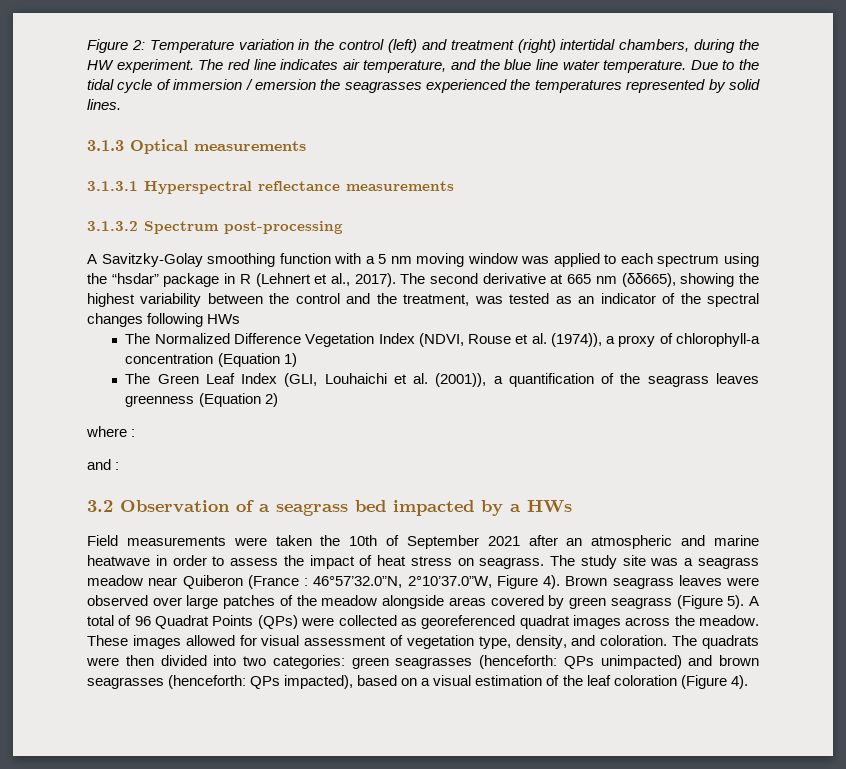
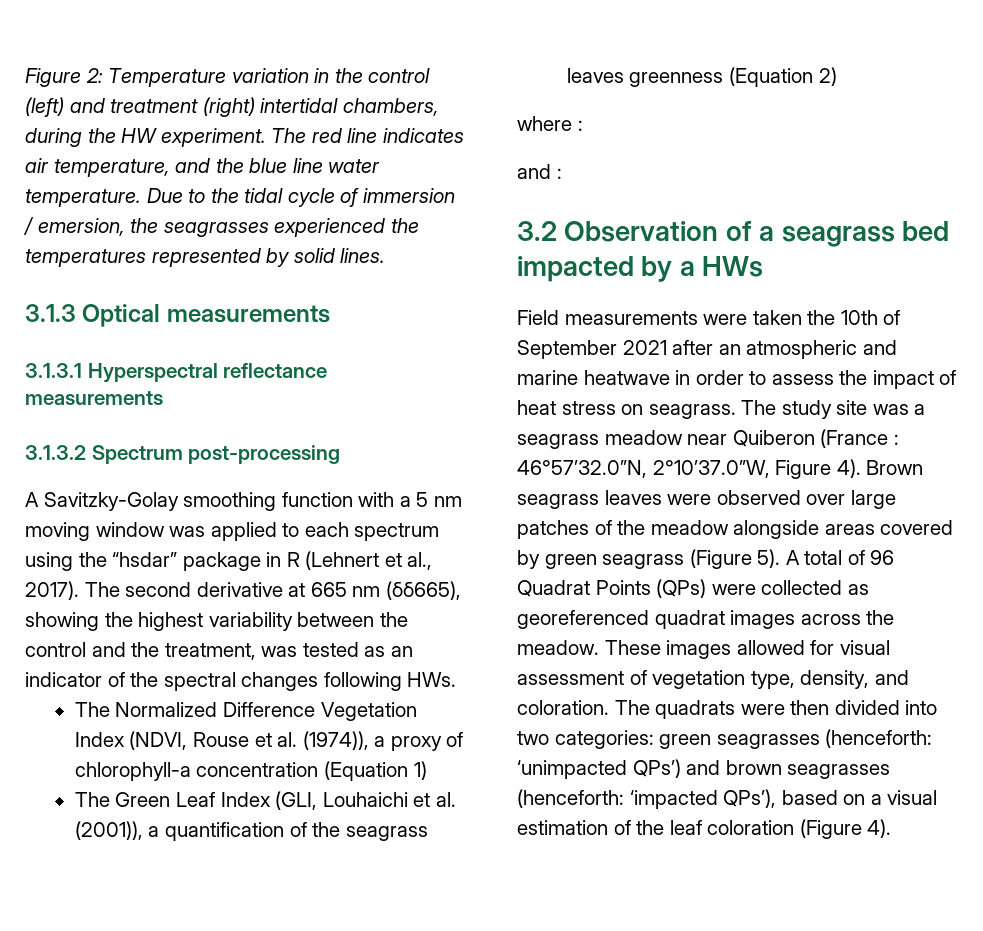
[254,79,316,90] emersion -> [37,218,125,236] emersion,
[207,314,241,324] HWs -> [407,672,457,687] HWs.
[563,655,682,669] QPs unimpacted) -> [517,759,681,779] ‘unimpacted QPs’)
[250,675,354,689] QPs impacted), -> [629,789,777,809] ‘impacted QPs’),

